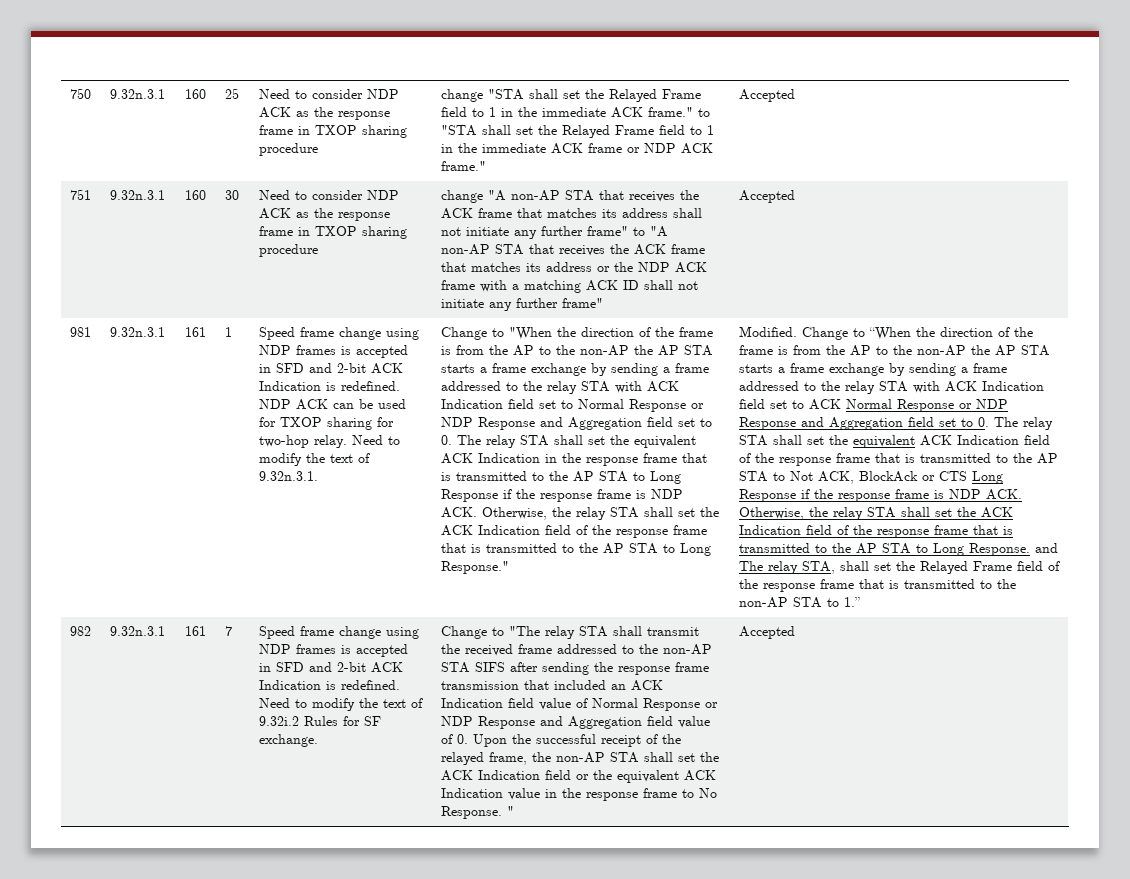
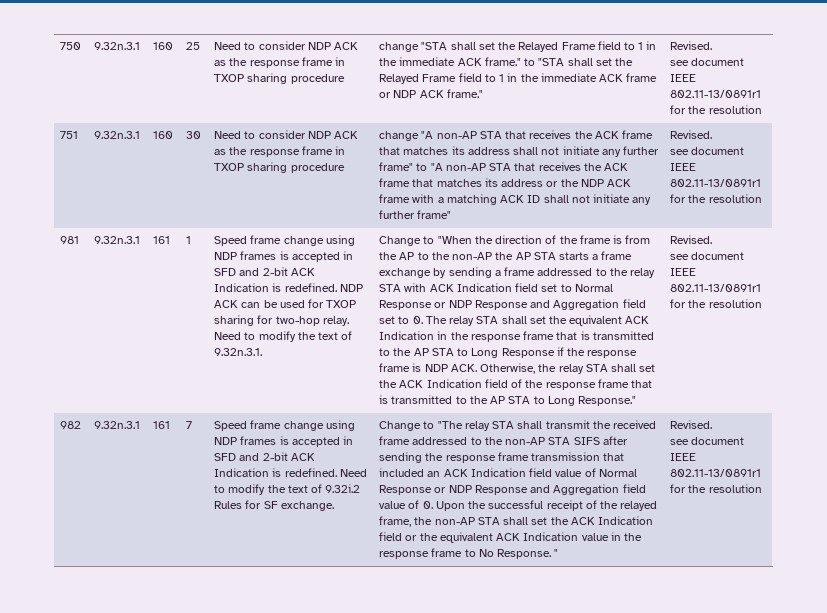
[739,89,796,102] Accepted -> [670,41,713,50] [670,58,745,66] [670,74,697,82] [670,90,762,98] [670,105,762,114] Revised. // see document IEEE 802.11-13/0891r1 for the resolution
[739,190,796,203] Accepted -> [670,130,713,139] [670,147,745,155] [670,163,697,171] [670,179,762,187] [670,194,762,203] Revised. // see document IEEE 802.11-13/0891r1 for the resolution
[739,326,1034,340] [739,345,1051,356] [739,363,1008,376] [739,381,1045,394] [739,399,1009,412] [739,417,1054,430] [739,435,1051,448] [739,453,1059,466] [739,471,1004,484] [739,489,1023,502] [739,507,1014,520] [739,525,1014,538] [739,543,1059,556] [739,561,1061,574] [739,579,1017,592] [739,597,861,608] Modified. Change to “When the direction of the frame is from the AP to the non-AP the AP STA starts a frame exchange by sending a frame addressed to the relay STA with ACK Indication field set to ACK Normal Response or NDP Response and Aggregation field set to 0. The relay STA shall set the equivalent ACK Indication field of the response frame that is transmitted to the AP STA to Not ACK, BlockAck or CTS Long Response if the response frame is NDP ACK. Otherwise, the relay STA shall set the ACK Indication field of the response frame that is transmitted to the AP STA to Long Response. and The relay STA, shall set the Relayed Frame field of the response frame that is transmitted to the non-AP STA to 1.” -> [670,235,713,244] [670,252,745,260] [670,268,697,276] [670,284,762,292] [670,299,762,308] Revised. // see document IEEE 802.11-13/0891r1 for the resolution
[739,626,796,639] Accepted -> [670,420,713,429] [670,437,745,445] [670,453,697,461] [670,469,762,477] [670,484,762,493] Revised. // see document IEEE 802.11-13/0891r1 for the resolution

